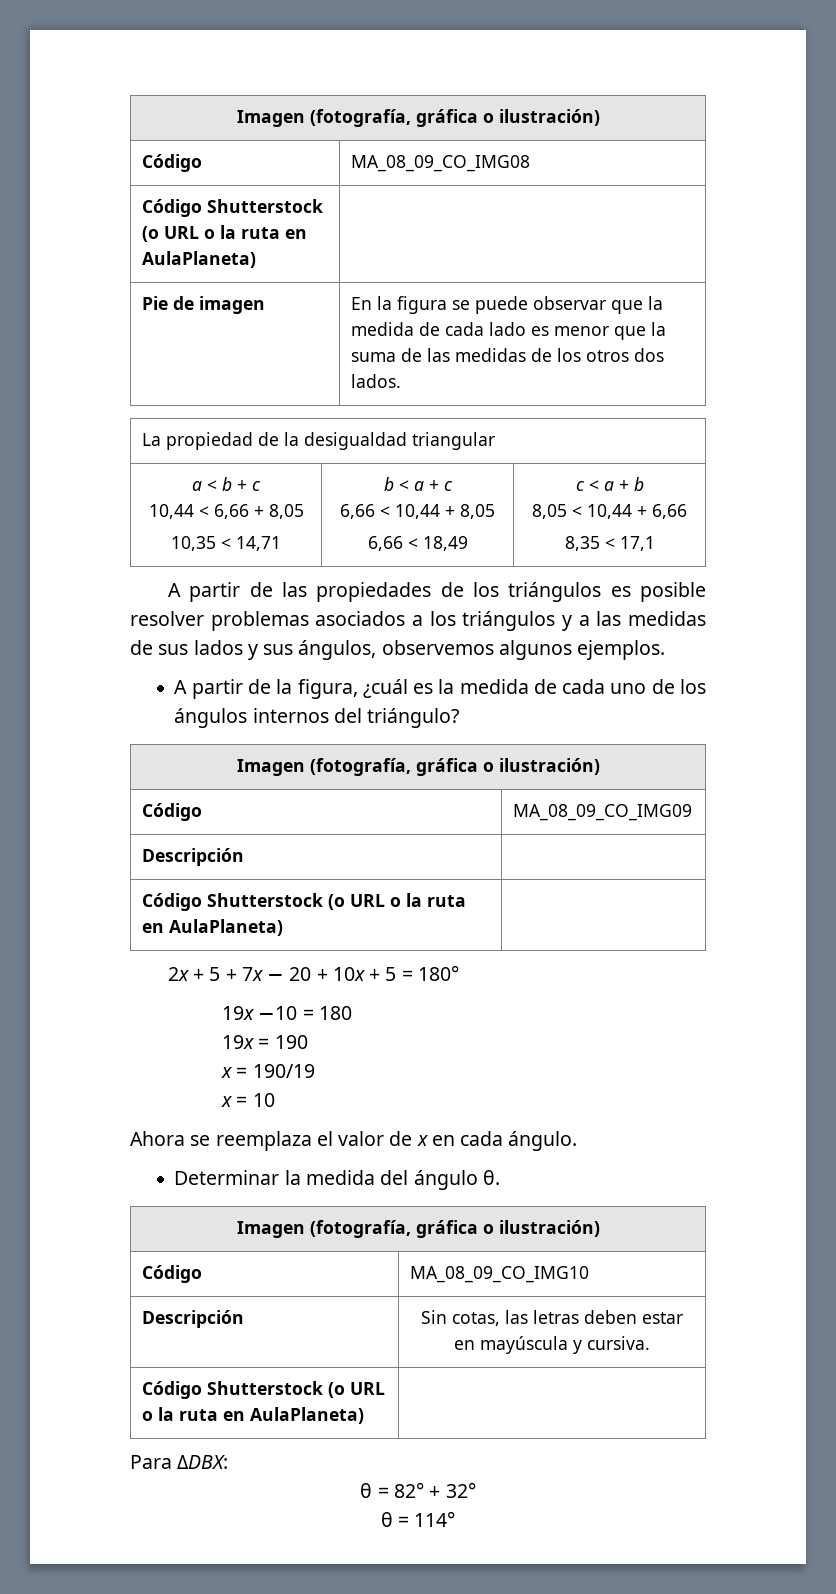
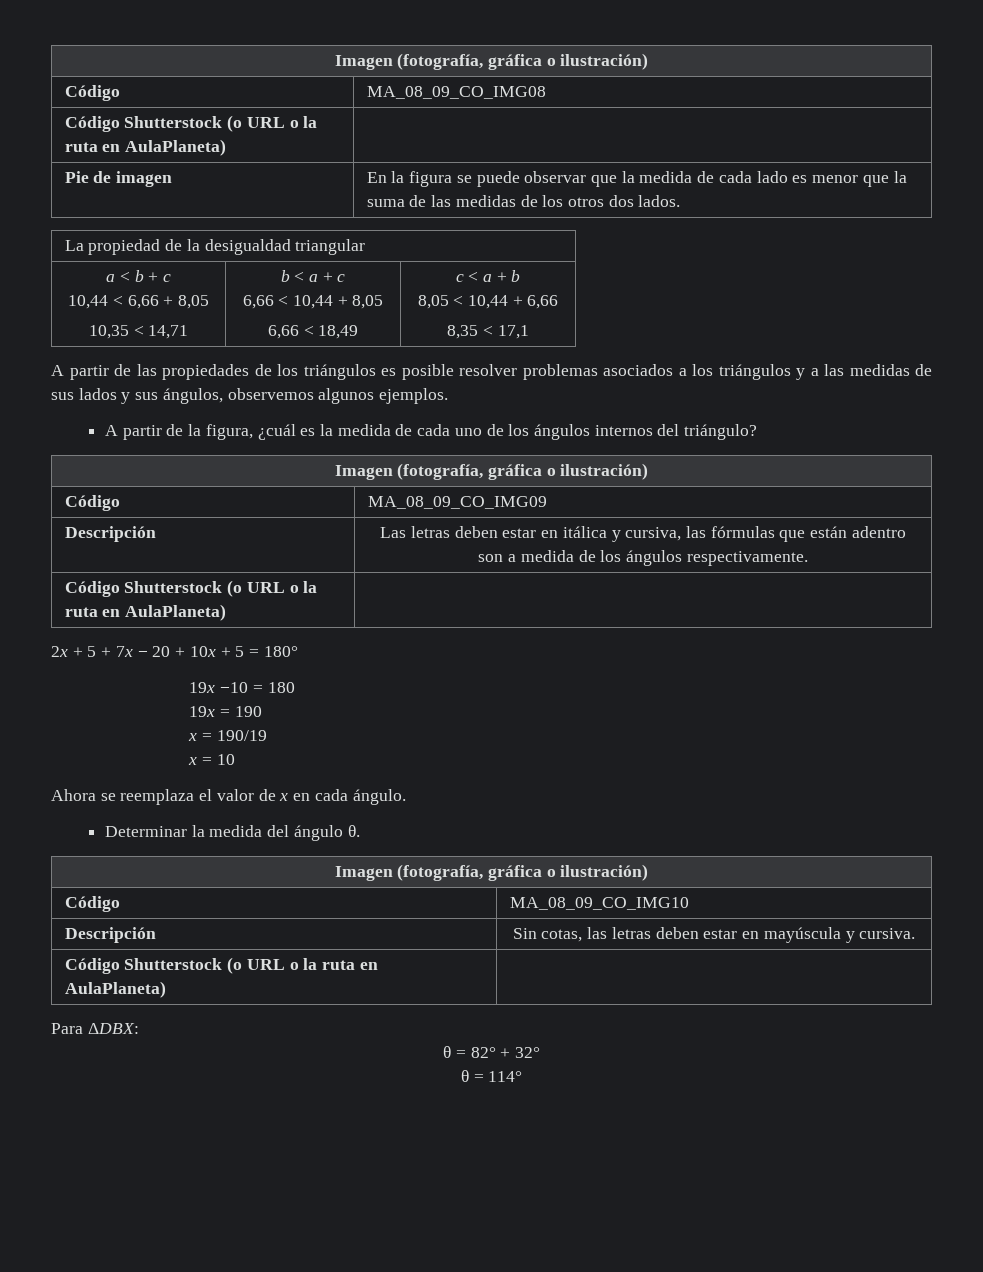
(244, 857) none -> [380,526,906,542] [478,550,808,566] Las letras deben estar en itálica y cursiva, las fórmulas que están adentro son a medida de los ángulos respectivamente.

